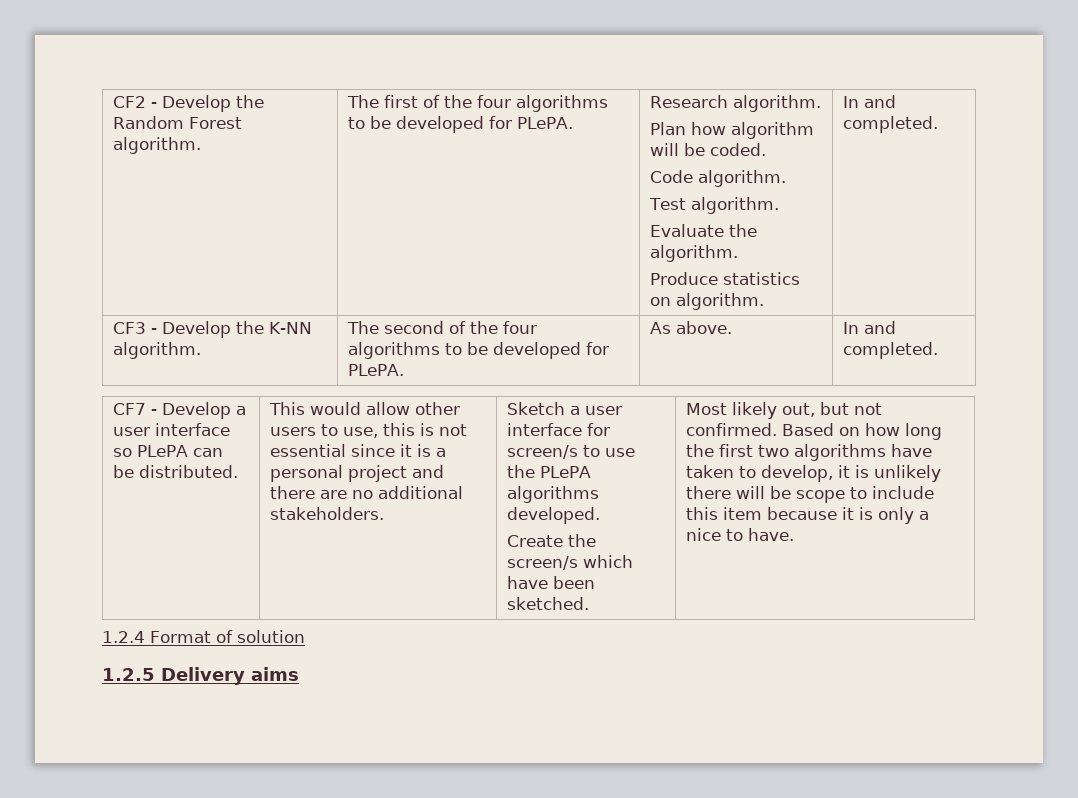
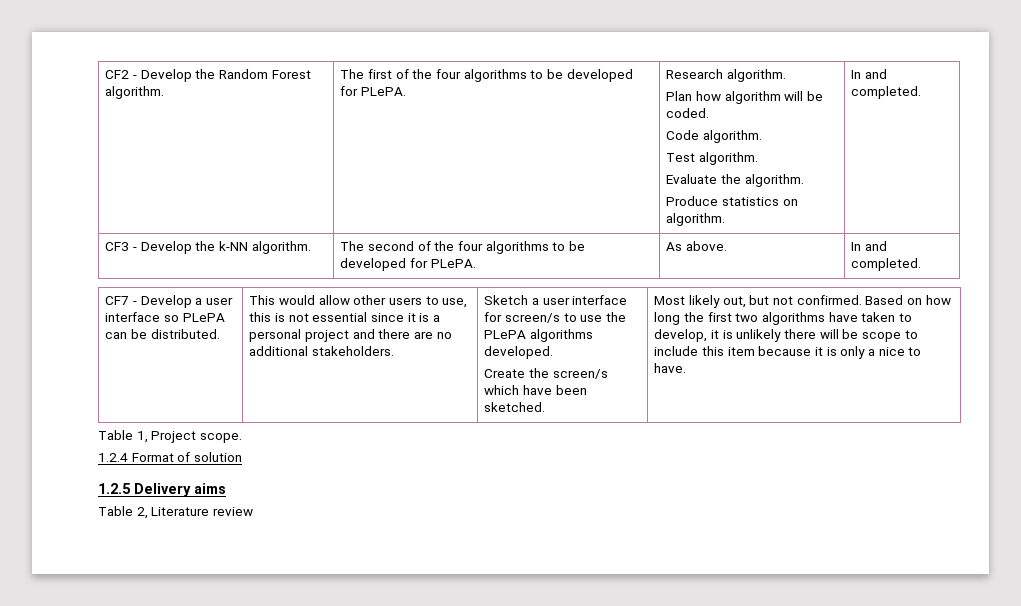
[269,322,313,334] K-NN -> [218,241,248,251] k-NN
(795, 534) none -> [98,430,242,443] // Table 1, Project scope.
(299, 674) none -> [98,506,253,519] // Table 2, Literature review

